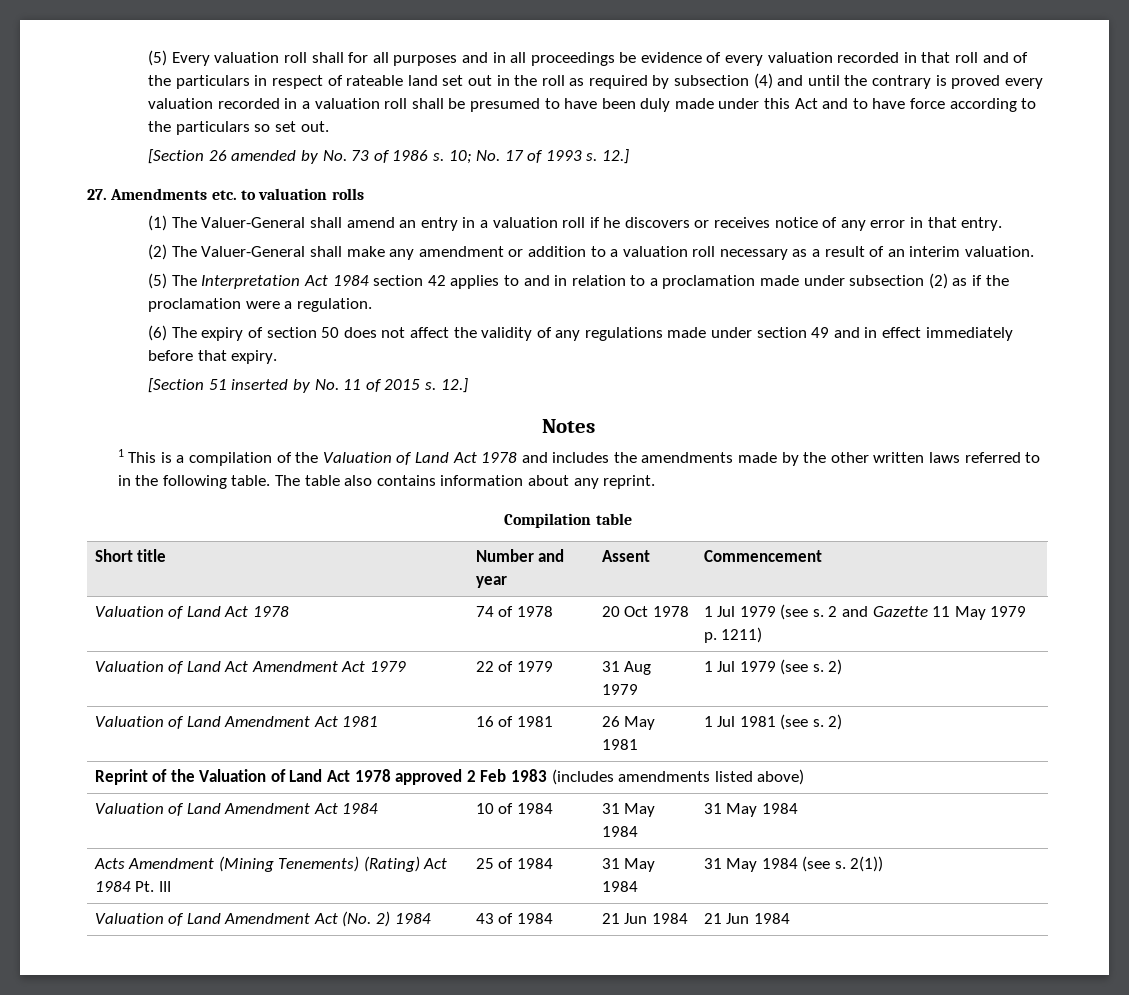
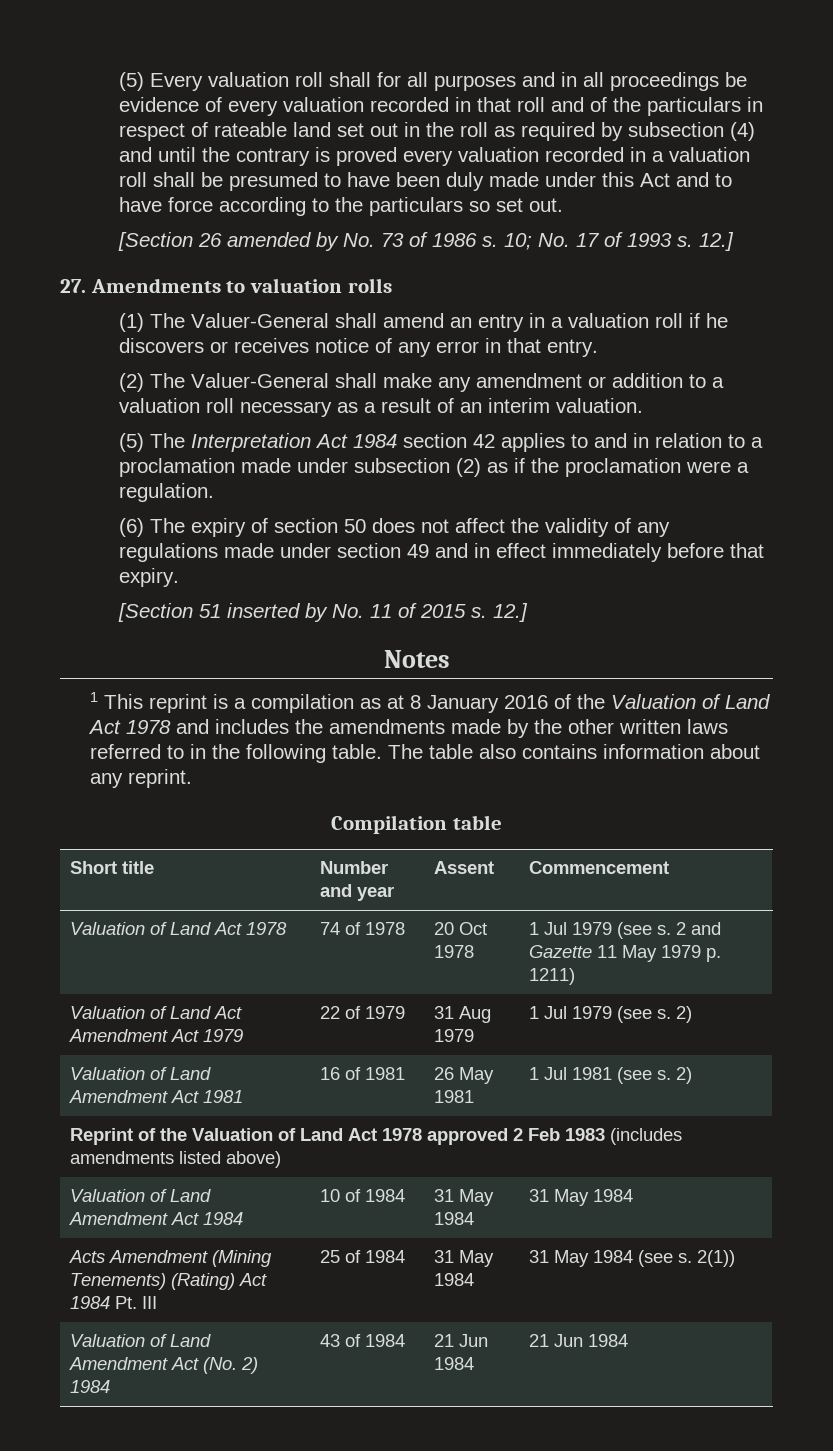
[211,190,237,200] etc. -> (221, 285) none
(157, 457) none -> [148,694,207,713] reprint
(272, 459) none -> [359,695,548,713] as at 8 January 2016

